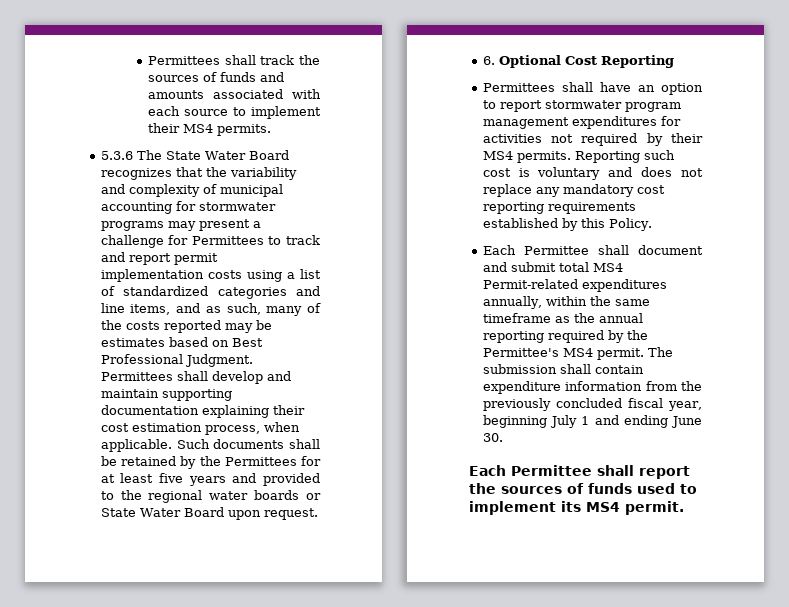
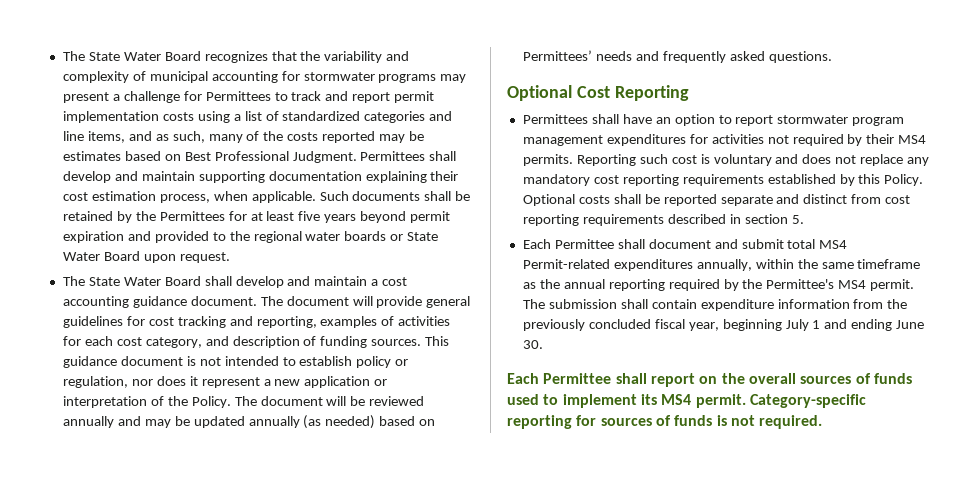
[147,55,320,65] [147,72,284,82] [147,89,321,99] [147,106,321,119] [147,123,271,136] [100,151,133,160] Permittees shall track the sources of funds and amounts associated with each source to implement their MS4 permits. // 5.3.6 -> (62, 56) none
(226, 481) none -> [360,211,451,223] [62,231,124,243] beyond permit expiration
[482,56,495,65] 6. -> [62,276,408,288] [62,296,471,308] [62,316,451,328] [62,336,450,348] [62,356,409,368] [62,376,388,388] [62,396,425,408] [62,415,436,429] [522,50,832,63] The State Water Board shall develop and maintain a cost accounting guidance document. The document will provide general guidelines for cost tracking and reporting, examples of activities for each cost category, and description of funding sources. This guidance document is not intended to establish policy or regulation, nor does it represent a new application or interpretation of the Policy. The document will be reviewed annually and may be updated annually (as needed) based on Permittees’ needs and frequently asked questions. //
(652, 224) none -> [522,194,911,206] [522,214,804,226] Optional costs shall be reported separate and distinct from cost reporting requirements described in section 5.
[469,483,496,494] the -> [699,373,796,384] on the overall
(684, 508) none -> [749,394,866,408] [507,415,823,429] Category-specific reporting for sources of funds is not required.

